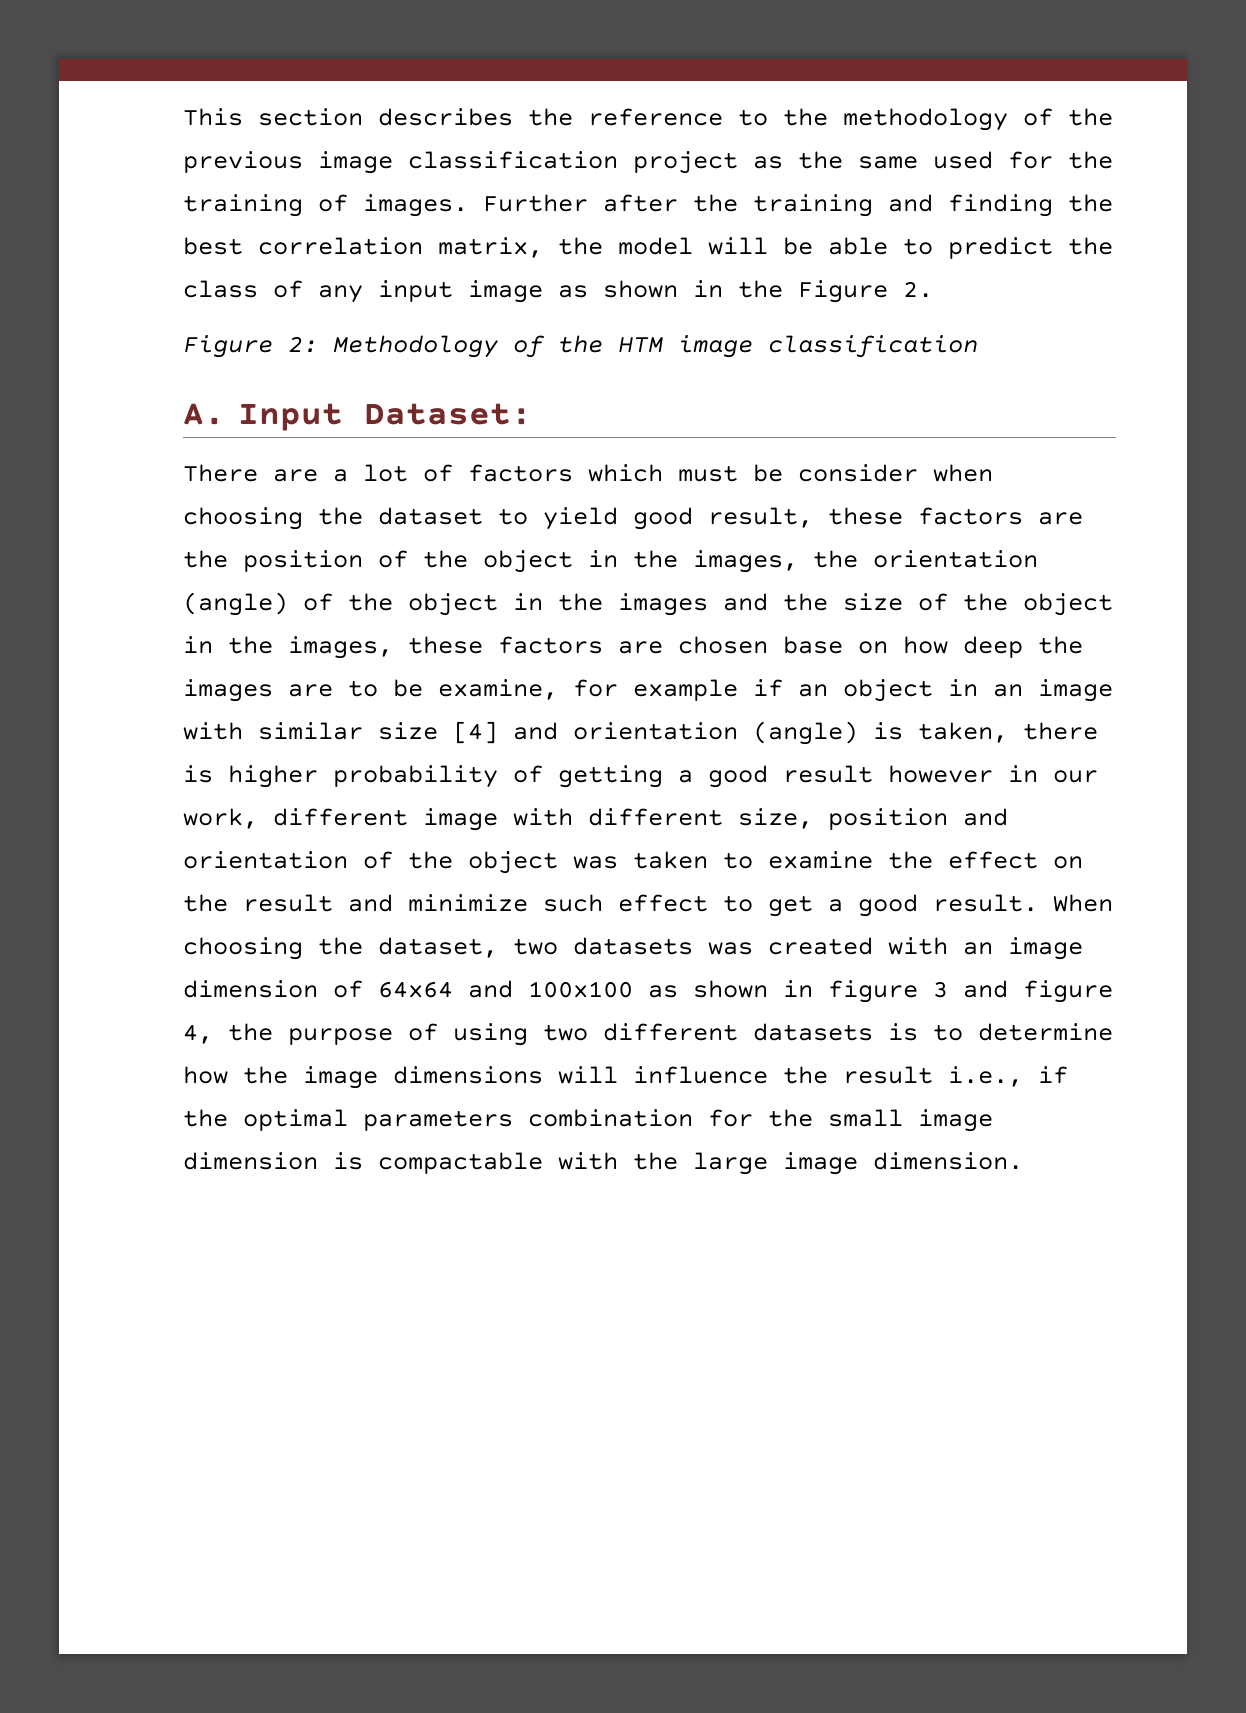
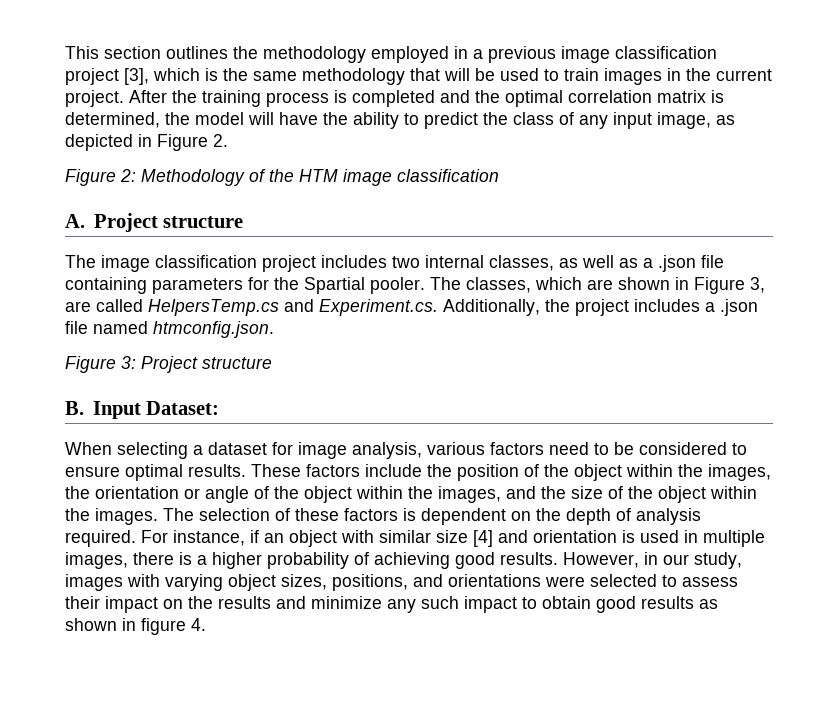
[378,108,1113,131] [183,151,1113,174] [183,194,1113,217] [183,237,888,258] describes the reference to the methodology of the previous image classification project as the same used for the training of images. Further after the training and finding the best correlation matrix, the model will be able -> [166,46,717,63] [65,68,772,85] [65,90,724,107] [65,112,399,129] outlines the methodology employed in a previous image classification project [3], which is the same methodology that will be used to train images in the current project. After the training process is completed and the optimal correlation matrix is determined, the model will have the ability
[468,280,783,303] image as shown in the -> [657,112,735,129] [65,134,152,151] image, as depicted in
[237,403,532,431] [183,464,993,482] [183,507,1083,530] Input Dataset: // There are a lot of factors which must be consider when choosing the dataset to yield good result, these factors are -> [93,213,244,232] [65,255,724,272] [65,277,765,294] [65,299,758,316] [65,321,274,338] [65,356,272,373] [65,401,220,419] [65,442,747,459] [65,464,422,481] Project structure // The image classification project includes two internal classes, as well as a .json file containing parameters for the Spartial pooler. The classes, which are shown in Figure 3, are called HelpersTemp.cs and Experiment.cs. Additionally, the project includes a .json file named htmconfig.json. // Figure 3: Project structure // B. Input Dataset: // When selecting a dataset for image analysis, various factors need to be considered to ensure optimal results. These factors include
[588,550,618,568] in -> [626,464,673,477] within
[183,592,708,616] (angle) of the object in the images -> [184,486,501,503] or angle of the object within the images,
[183,636,1083,659] [183,679,1113,702] in the images, these factors are chosen base on how deep the images are to be examine, for example if an object in an image -> [710,486,757,499] [65,508,701,525] [65,530,337,547] within the images. The selection of these factors is dependent on the depth of analysis required. For instance, if an object
[753,721,1008,745] (angle) is taken, -> [622,530,765,547] [65,552,128,569] is used in multiple images,
(213, 774) none -> [197,555,207,565] a
[558,765,1098,788] [183,808,1008,831] [183,851,1083,874] [183,894,333,912] getting a good result however in our work, different image with different size, position and orientation of the object was taken to examine the effect on the result -> [374,552,742,569] [65,574,738,591] [65,596,271,613] achieving good results. However, in our study, images with varying object sizes, positions, and orientations were selected to assess their impact on the results
[543,894,1113,917] [183,937,1083,960] [183,980,1113,1003] [183,1023,1113,1046] [183,1066,1068,1089] [183,1109,993,1132] [183,1152,1023,1175] such effect to get a good result. When choosing the dataset, two datasets was created with an image dimension of 64x64 and 100x100 as shown in figure 3 and figure 4, the purpose of using two different datasets is to determine how the image dimensions will influence the result i.e., if the optimal parameters combination for the small image dimension is compactable with the large image dimension. -> [387,596,718,613] [65,618,206,635] any such impact to obtain good results as shown in figure 4.

